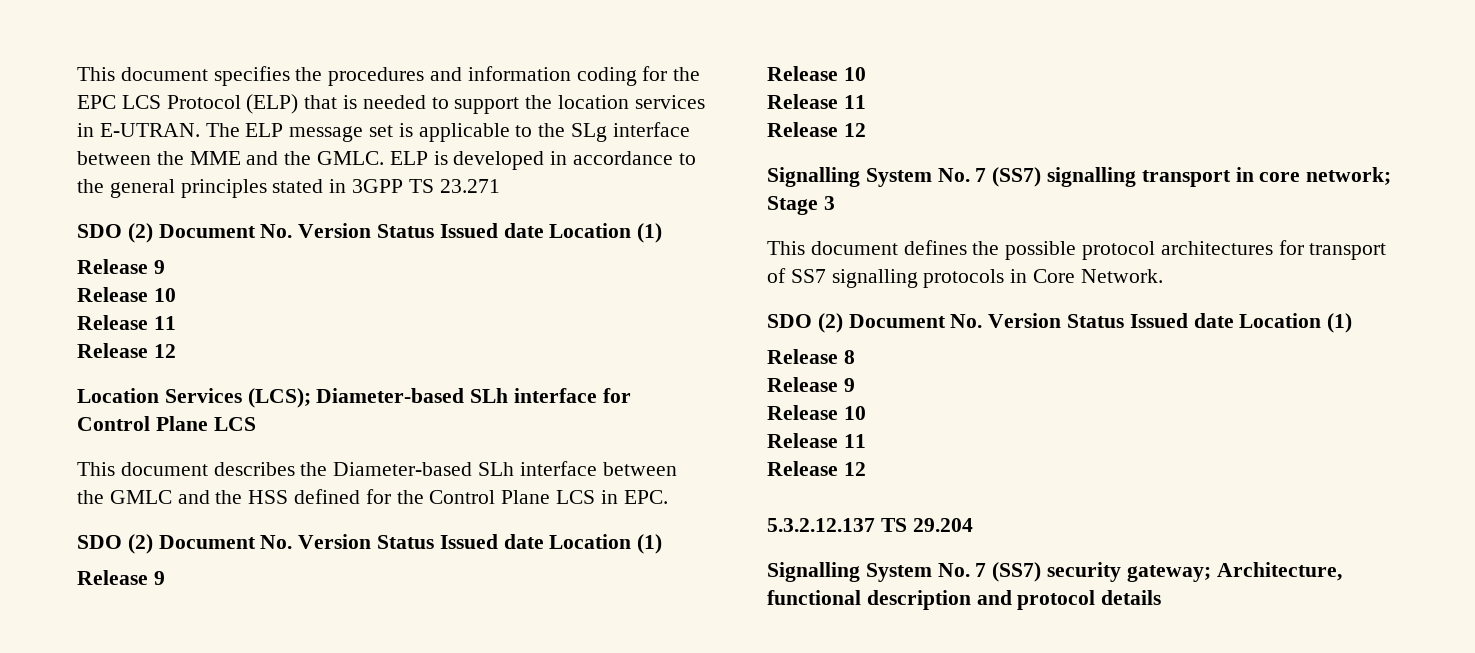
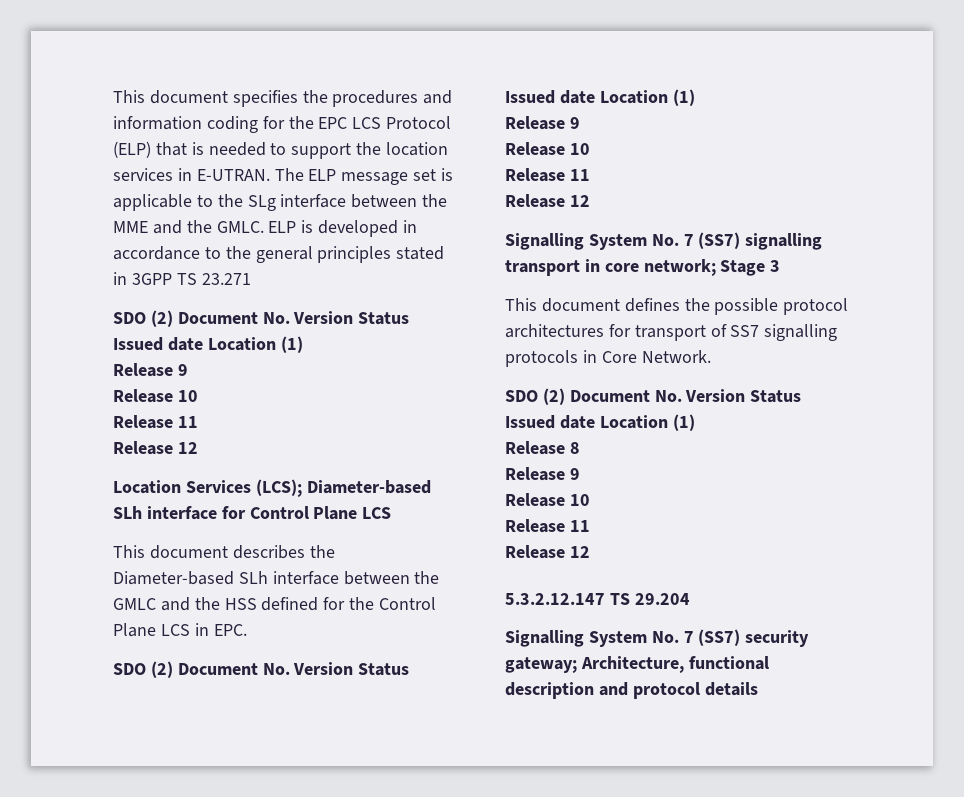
[767,518,875,532] 5.3.2.12.137 -> [505,593,605,605] 5.3.2.12.147

